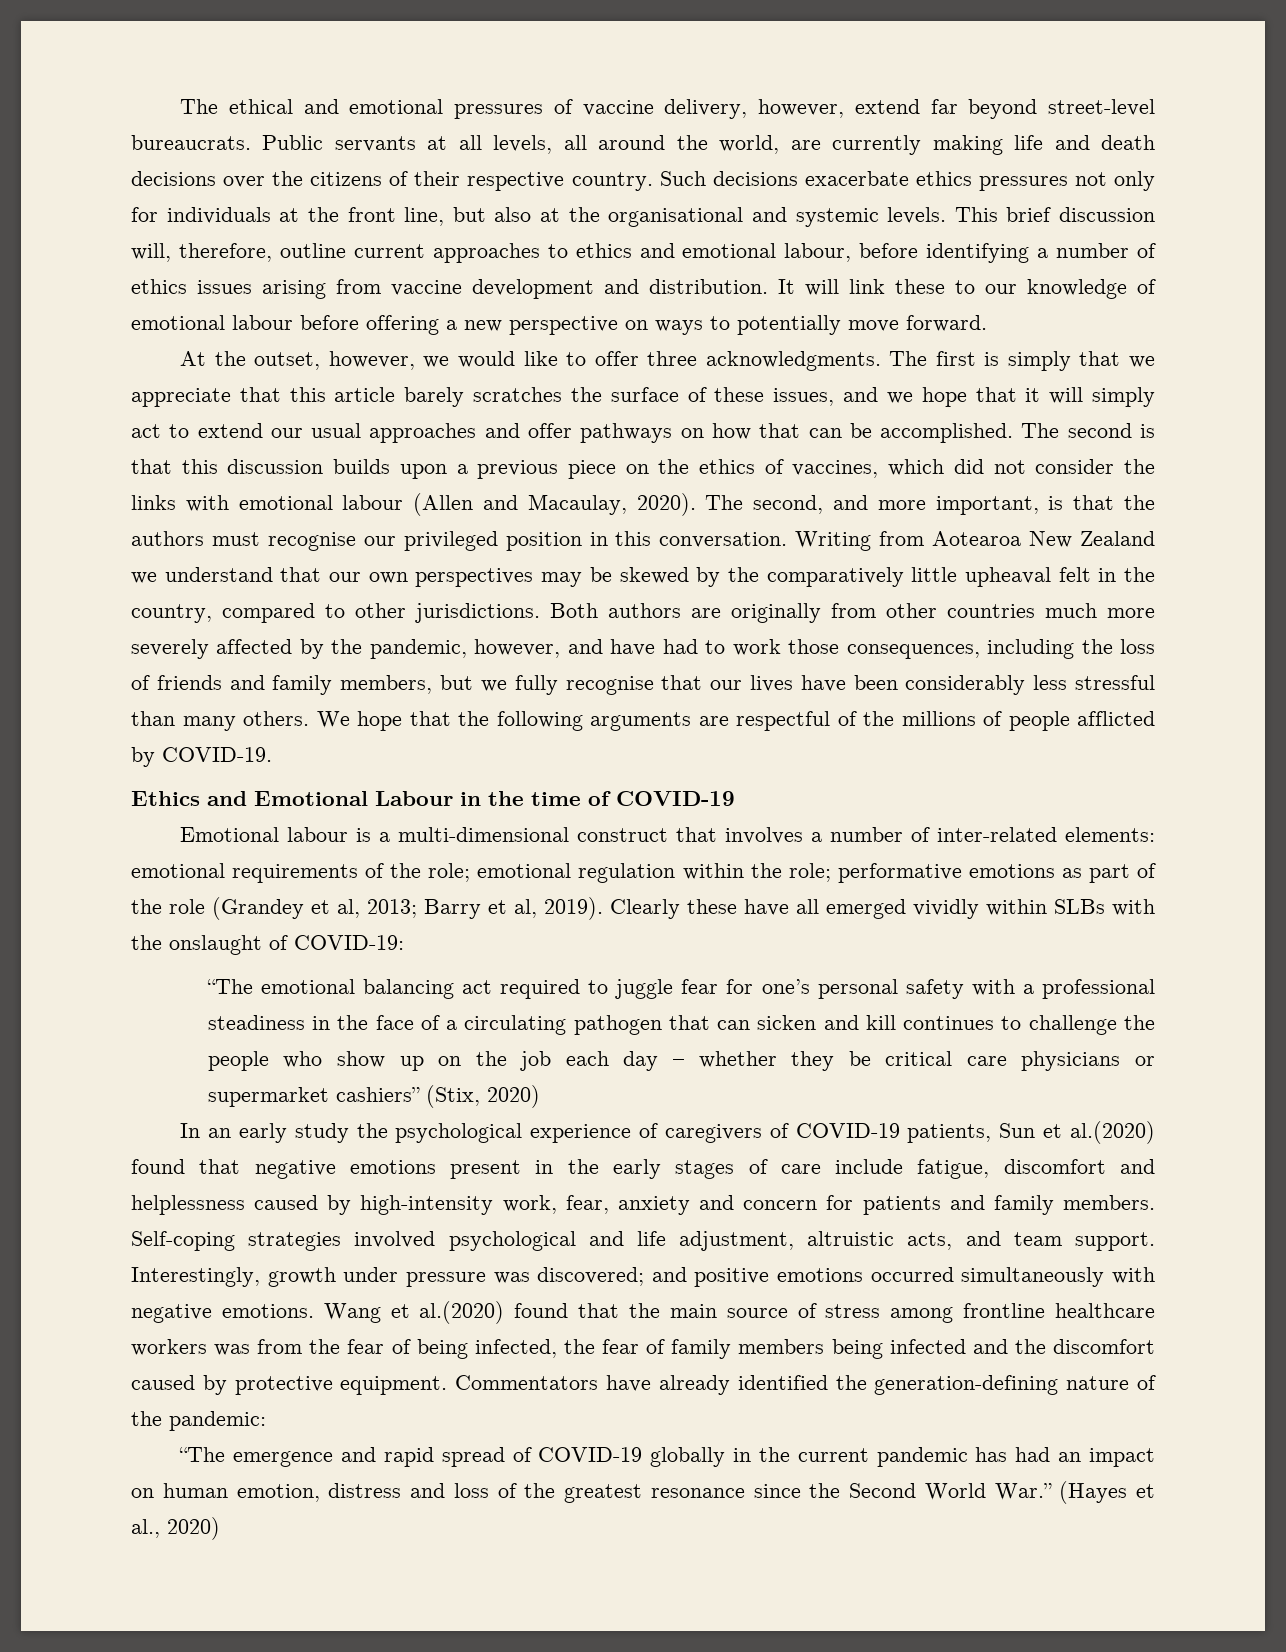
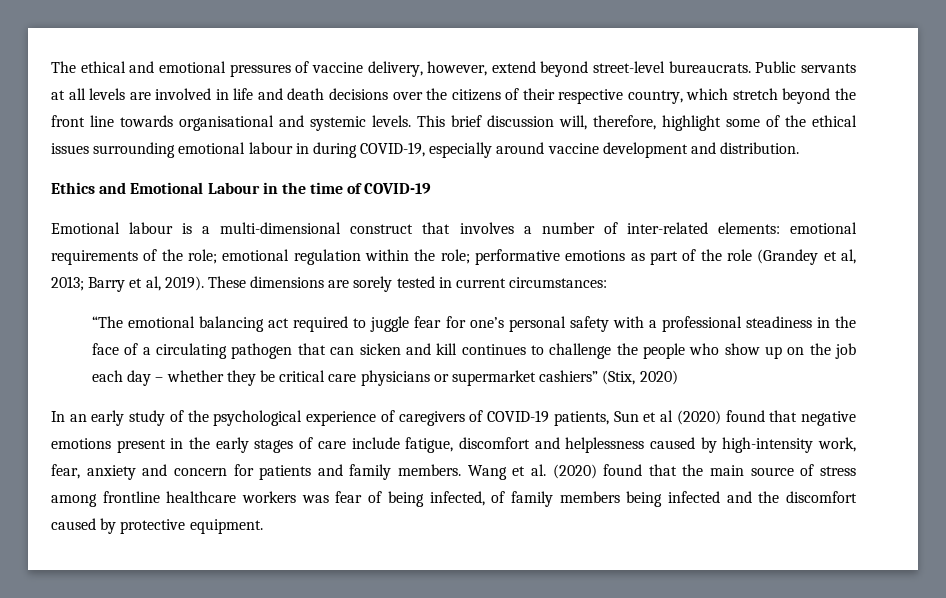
[930,99,958,114] far -> (536, 67) none
[493,135,1003,155] levels, all around the world, are currently making -> [89,88,229,100] levels are involved in
[571,171,1155,191] [131,207,600,226] country. Such decisions exacerbate ethics pressures not only for individuals at the front line, but also at the -> [627,88,856,104] [51,115,173,127] country, which stretch beyond the front line towards
[279,243,1156,263] [131,279,1156,299] [131,315,987,335] [180,351,1155,371] [131,387,1156,407] [131,423,1155,443] [131,459,1156,479] [131,493,1155,516] [131,531,1155,551] [131,567,1155,587] [131,603,1155,623] [131,639,1156,659] [131,675,1155,695] [131,711,1155,731] [131,747,272,767] outline current approaches to ethics and emotional labour, before identifying a number of ethics issues arising from vaccine development and distribution. It will link these to our knowledge of emotional labour before offering a new perspective on ways to potentially move forward. // At the outset, however, we would like to offer three acknowledgments. The first is simply that we appreciate that this article barely scratches the surface of these issues, and we hope that it will simply act to extend our usual approaches and offer pathways on how that can be accomplished. The second is that this discussion builds upon a previous piece on the ethics of vaccines, which did not consider the links with emotional labour (Allen and Macaulay, 2020). The second, and more important, is that the authors must recognise our privileged position in this conversation. Writing from Aotearoa New Zealand we understand that our own perspectives may be skewed by the comparatively little upheaval felt in the country, compared to other jurisdictions. Both authors are originally from other countries much more severely affected by the pandemic, however, and have had to work those consequences, including the loss of friends and family members, but we fully recognise that our lives have been considerably less stressful than many others. We hope that the following arguments are respectful of the millions of people afflicted by COVID-19. -> [662,115,857,131] [51,142,800,158] highlight some of the ethical issues surrounding emotional labour in during COVID-19, especially around vaccine development and distribution.
[610,899,1155,919] [131,935,404,955] Clearly these have all emerged vividly within SLBs with the onslaught of COVID-19: -> [207,276,608,292] These dimensions are sorely tested in current circumstances:
(349, 1133) none -> [169,410,184,422] of
[1070,1121,1156,1144] al.(2020) -> [660,410,721,425] al (2020)
[131,1231,1155,1251] [131,1267,1155,1287] [131,1301,505,1324] Self-coping strategies involved psychological and life adjustment, altruistic acts, and team support. Interestingly, growth under pressure was discovered; and positive emotions occurred simultaneously with negative emotions. Wang et al.(2020) -> [467,464,597,480] Wang et al. (2020)
[257,1339,341,1354] from the -> (329, 499) none
[563,1339,640,1354] the fear -> (485, 498) none
[455,1375,1157,1395] [131,1411,266,1431] [179,1447,1155,1467] [131,1481,1155,1504] [131,1517,220,1540] Commentators have already identified the generation-defining nature of the pandemic: // “The emergence and rapid spread of COVID-19 globally in the current pandemic has had an impact on human emotion, distress and loss of the greatest resonance since the Second World War.” (Hayes et al., 2020) -> (263, 526) none

